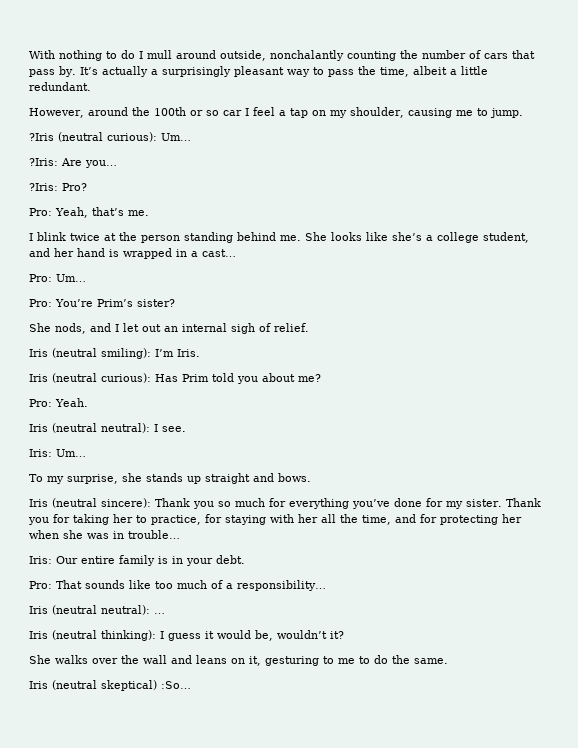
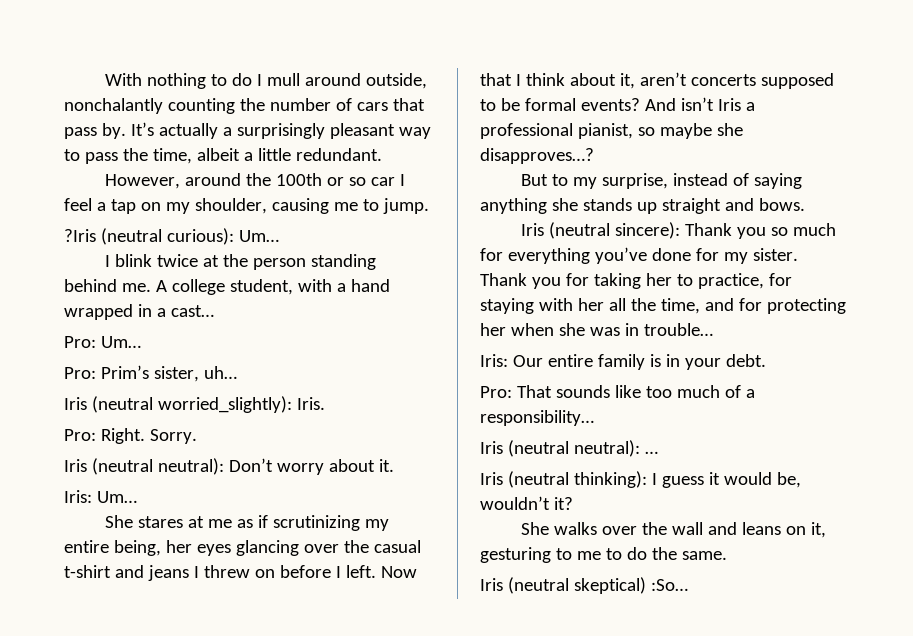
[29,158,117,168] [29,183,87,191] [29,207,149,218] // ?Iris: Are you… // ?Iris: Pro? // Pro: Yeah, that’s me. -> (279, 236) none
[305,232,529,243] [29,248,119,257] She looks like she’s a college student, and her hand is -> [155,279,390,295] A college student, with a hand
[55,299,175,307] [29,323,309,334] [29,348,174,359] You’re Prim’s sister? // She nods, and I let out an internal sigh of relief. // Iris (neutral smiling): I’m -> [100,365,237,382] [64,396,292,413] Prim’s sister, uh… // Iris (neutral worried_slightly):
[29,373,321,384] [29,398,88,407] [29,423,186,433] [29,449,86,457] [29,474,118,484] // Iris (neutral curious): Has Prim told you about me? // Pro: Yeah. // Iris (neutral neutral): I see. // Iris: Um… // To my surprise, -> [64,428,197,444] [64,458,394,475] [64,490,137,503] [104,515,389,531] [64,540,421,556] [64,565,417,581] [480,72,834,89] [480,97,755,111] [480,123,743,139] [480,148,594,164] [520,173,802,189] [480,198,547,214] // Pro: Right. Sorry. // Iris (neutral neutral): Don’t worry about it. // Iris: Um… // She stares at me as if scrutinizing my entire being, her eyes glancing over the casual t-shirt and jeans I threw on before I left. Now that I think about it, aren’t concerts supposed to be formal events? And isn’t Iris a professional pianist, so maybe she disapproves…? // But to my surprise, instead of saying anything

